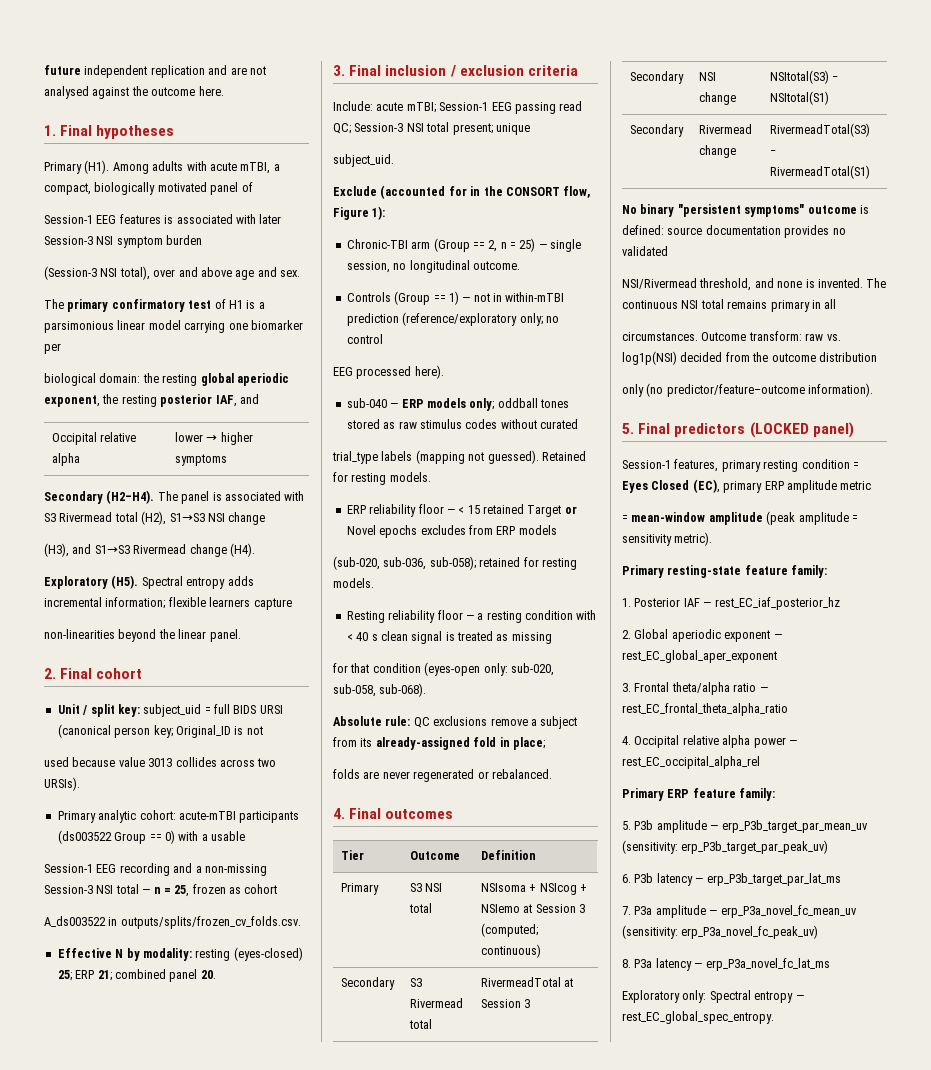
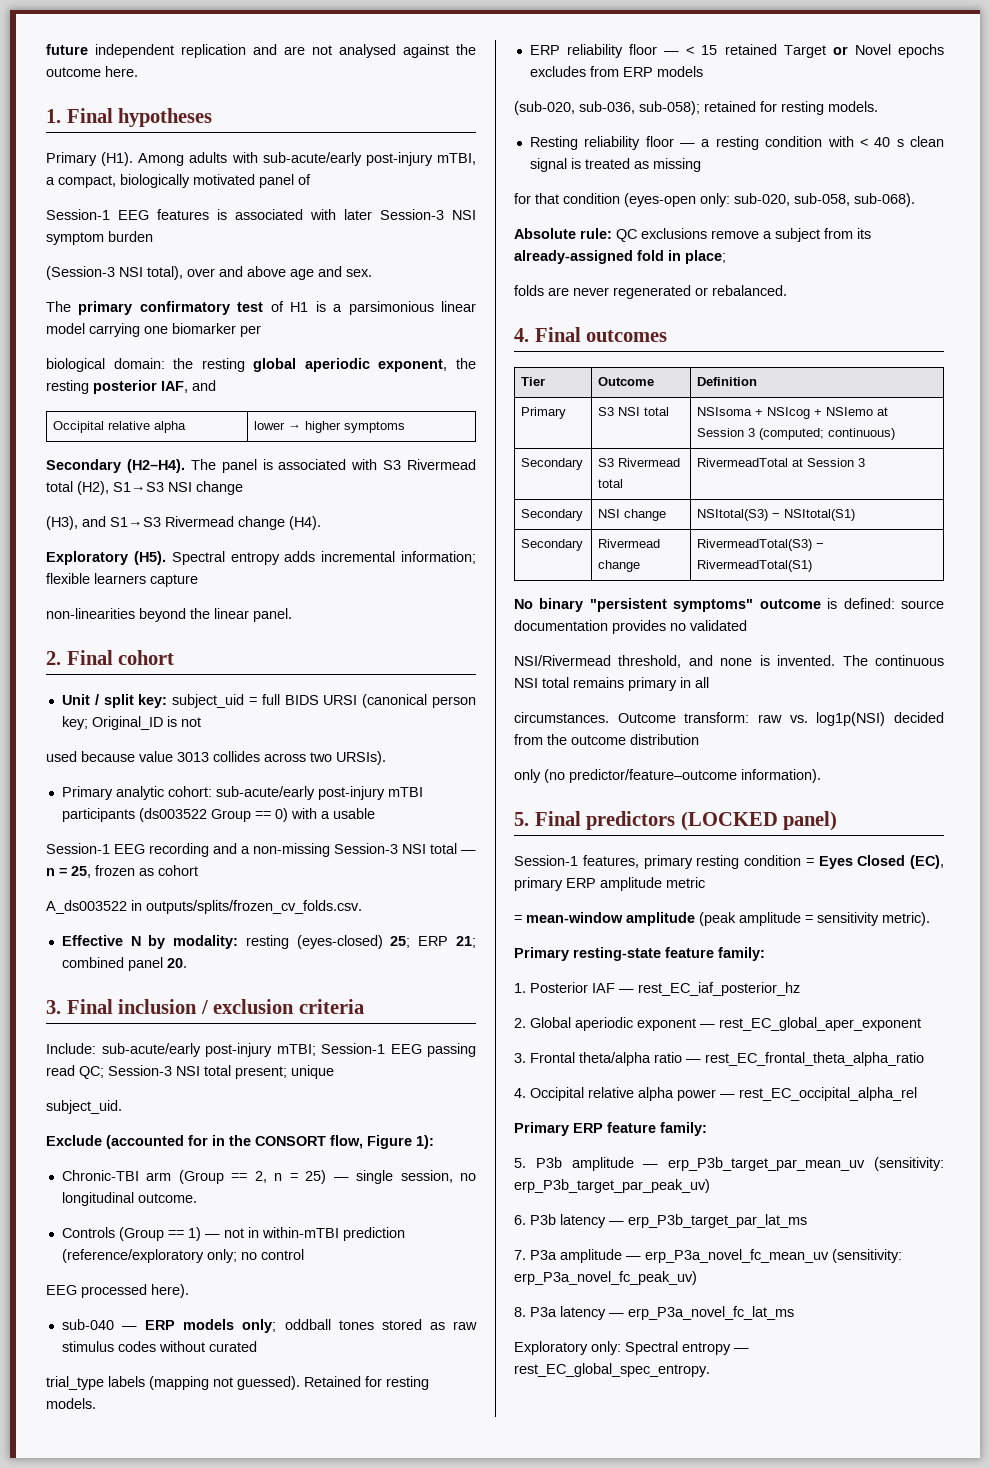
[209,162,237,171] acute -> [262,152,433,166] sub-acute/early post-injury
[178,811,236,820] acute-mTBI -> [215,786,423,800] sub-acute/early post-injury mTBI
[376,102,404,111] acute -> [101,1043,272,1057] sub-acute/early post-injury

